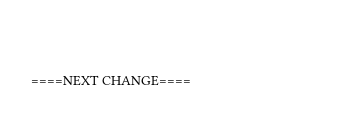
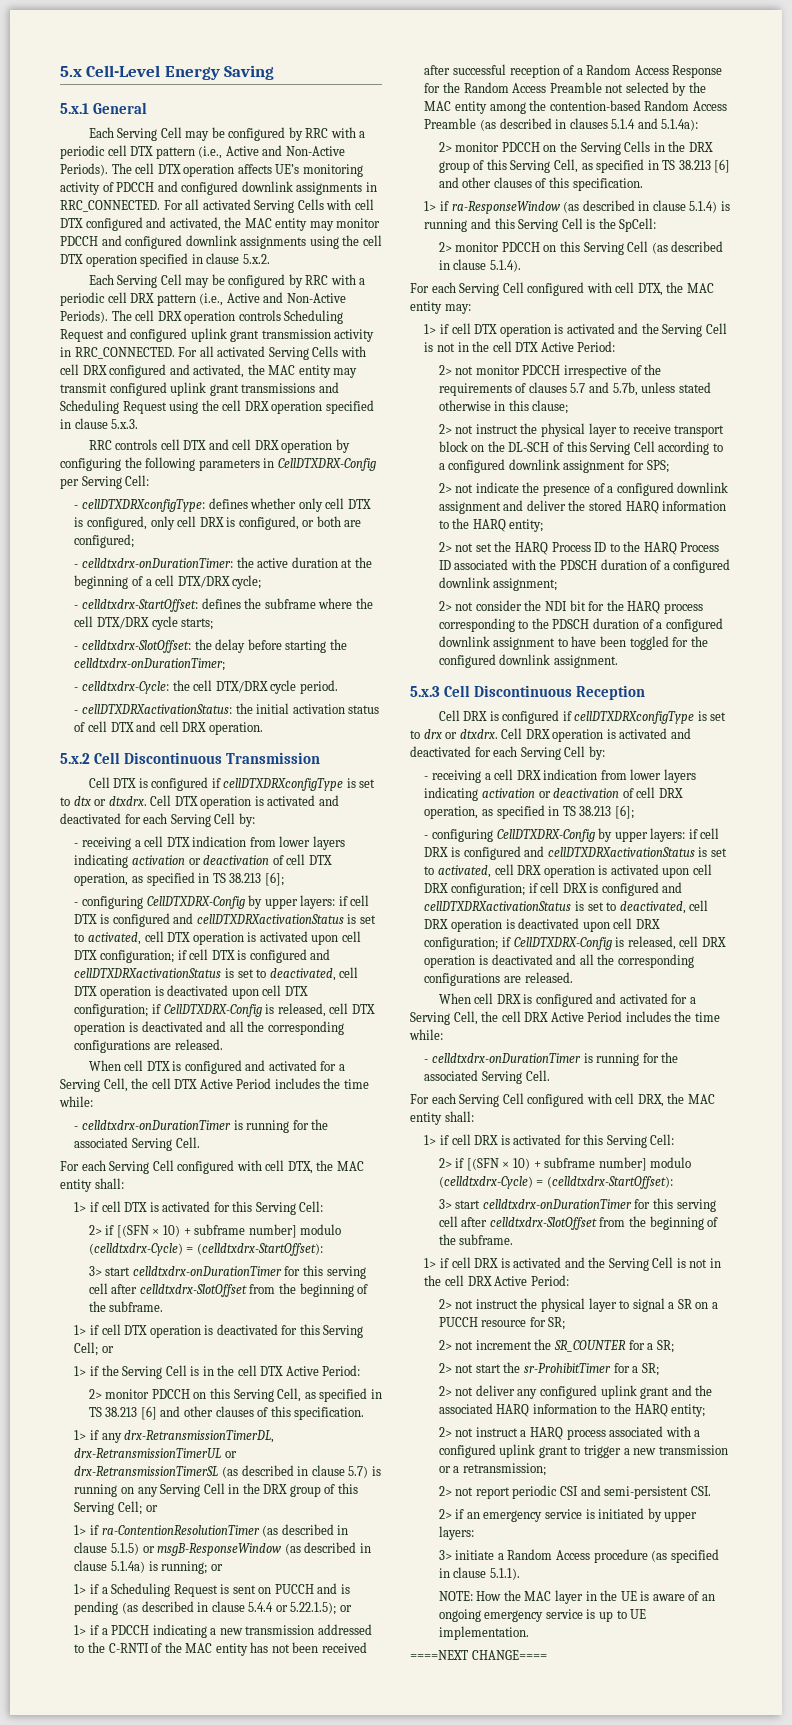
(31, 80) none -> [60,65,275,80] [60,102,147,114] [88,127,366,141] [60,145,345,159] [60,163,363,177] [60,181,377,195] [60,199,374,213] [60,217,381,231] [60,235,382,249] [60,253,270,267] [88,274,366,288] [60,292,346,306] [60,310,344,324] [60,328,375,342] [60,346,366,360] [60,364,358,378] [60,382,339,396] [60,400,374,414] [60,418,139,429] [88,439,350,453] [60,457,376,471] [60,475,150,489] [74,498,371,512] [74,516,362,530] [74,534,135,548] [74,557,372,568] [74,575,262,589] [74,598,373,612] [74,616,214,630] [74,639,347,653] [74,658,226,671] [74,680,338,694] [74,703,380,714] [74,721,263,735] [60,752,320,764] [88,777,376,791] [60,795,339,809] [60,813,255,827] [74,836,345,850] [74,854,332,868] [74,872,284,886] [74,895,370,909] [74,913,376,927] [74,931,361,945] [74,949,331,963] [74,967,359,981] [74,985,308,999] [74,1003,375,1017] [74,1021,344,1035] [74,1039,223,1053] [88,1060,345,1074] [60,1078,369,1092] [59,1096,93,1107] [74,1119,329,1133] [74,1137,200,1151] [60,1160,364,1174] [60,1178,124,1192] [74,1201,324,1215] [88,1224,342,1238] [88,1243,323,1256] [88,1265,366,1279] [88,1283,369,1297] [88,1301,164,1312] [74,1324,364,1338] [74,1342,114,1356] [74,1365,361,1379] [88,1388,382,1402] [88,1406,365,1420] [74,1430,275,1443] [74,1448,237,1458] [74,1465,381,1478] [74,1483,358,1497] [74,1501,158,1515] [74,1524,349,1537] [74,1542,371,1556] [74,1560,223,1574] [74,1583,350,1597] [74,1601,352,1615] [74,1624,372,1638] [74,1642,367,1656] [424,64,723,78] [424,82,706,96] [424,100,727,114] [424,118,699,131] [438,141,713,155] [438,159,731,173] [438,177,643,191] [424,200,730,214] [424,218,657,232] [438,241,724,255] [438,259,521,272] [410,282,714,296] [410,301,471,314] [424,323,727,337] [424,341,616,352] [438,364,662,378] [438,382,711,396] [438,400,569,414] [438,423,725,437] [438,441,723,455] [438,459,669,473] [438,482,729,496] [438,500,727,514] [438,518,544,532] [438,541,720,555] [438,559,731,573] [438,577,558,591] [438,600,703,614] [438,618,723,632] [438,636,708,650] [438,654,618,668] [410,685,645,700] [438,710,727,724] [410,728,691,742] [410,746,605,760] [424,769,696,783] [424,787,683,801] [424,805,634,819] [424,828,720,842] [424,846,727,860] [424,864,712,878] [424,882,683,896] [424,900,709,914] [424,918,660,932] [424,936,726,950] [424,954,694,968] [424,972,573,986] [438,993,696,1007] [410,1011,720,1025] [409,1029,443,1040] [424,1052,679,1066] [424,1070,550,1084] [410,1093,715,1107] [410,1111,474,1125] [424,1134,675,1148] [438,1157,692,1171] [438,1176,673,1189] [438,1198,716,1212] [438,1216,719,1230] [438,1234,514,1245] [424,1257,721,1271] [424,1275,569,1286] [438,1298,718,1312] [438,1317,566,1330] [438,1339,674,1353] [438,1362,659,1376] [438,1385,713,1399] [438,1403,706,1417] [438,1426,701,1440] [438,1444,728,1458] [438,1463,546,1476] [438,1485,711,1499] [438,1508,698,1522] [438,1526,474,1540] [438,1549,719,1563] [438,1567,520,1580] [438,1590,715,1604] [438,1609,647,1622] [438,1626,529,1640] 5.x Cell-Level Energy Saving // 5.x.1 General // Each Serving Cell may be configured by RRC with a periodic cell DTX pattern (i.e., Active and Non-Active Periods). The cell DTX operation affects UE’s monitoring activity of PDCCH and configured downlink assignments in RRC_CONNECTED. For all activated Serving Cells with cell DTX configured and activated, the MAC entity may monitor PDCCH and configured downlink assignments using the cell DTX operation specified in clause 5.x.2. // Each Serving Cell may be configured by RRC with a periodic cell DRX pattern (i.e., Active and Non-Active Periods). The cell DRX operation controls Scheduling Request and configured uplink grant transmission activity in RRC_CONNECTED. For all activated Serving Cells with cell DRX configured and activated, the MAC entity may transmit configured uplink grant transmissions and Scheduling Request using the cell DRX operation specified in clause 5.x.3. // RRC controls cell DTX and cell DRX operation by configuring the following parameters in CellDTXDRX-Config per Serving Cell: // - cellDTXDRXconfigType: defines whether only cell DTX is configured, only cell DRX is configured, or both are configured; // - celldtxdrx-onDurationTimer: the active duration at the beginning of a cell DTX/DRX cycle; // - celldtxdrx-StartOffset: defines the subframe where the cell DTX/DRX cycle starts; // - celldtxdrx-SlotOffset: the delay before starting the celldtxdrx-onDurationTimer; // - celldtxdrx-Cycle: the cell DTX/DRX cycle period. // - cellDTXDRXactivationStatus: the initial activation status of cell DTX and cell DRX operation. // 5.x.2 Cell Discontinuous Transmission // Cell DTX is configured if cellDTXDRXconfigType is set to dtx or dtxdrx. Cell DTX operation is activated and deactivated for each Serving Cell by: // - receiving a cell DTX indication from lower layers indicating activation or deactivation of cell DTX operation, as specified in TS 38.213 [6]; // - configuring CellDTXDRX-Config by upper layers: if cell DTX is configured and cellDTXDRXactivationStatus is set to activated, cell DTX operation is activated upon cell DTX configuration; if cell DTX is configured and cellDTXDRXactivationStatus is set to deactivated, cell DTX operation is deactivated upon cell DTX configuration; if CellDTXDRX-Config is released, cell DTX operation is deactivated and all the corresponding configurations are released. // When cell DTX is configured and activated for a Serving Cell, the cell DTX Active Period includes the time while: // - celldtxdrx-onDurationTimer is running for the associated Serving Cell. // For each Serving Cell configured with cell DTX, the MAC entity shall: // 1> if cell DTX is activated for this Serving Cell: // 2> if [(SFN × 10) + subframe number] modulo (celldtxdrx-Cycle) = (celldtxdrx-StartOffset): // 3> start celldtxdrx-onDurationTimer for this serving cell after celldtxdrx-SlotOffset from the beginning of the subframe. // 1> if cell DTX operation is deactivated for this Serving Cell; or // 1> if the Serving Cell is in the cell DTX Active Period: // 2> monitor PDCCH on this Serving Cell, as specified in TS 38.213 [6] and other clauses of this specification. // 1> if any drx-RetransmissionTimerDL, drx-RetransmissionTimerUL or drx-RetransmissionTimerSL (as described in clause 5.7) is running on any Serving Cell in the DRX group of this Serving Cell; or // 1> if ra-ContentionResolutionTimer (as described in clause 5.1.5) or msgB-ResponseWindow (as described in clause 5.1.4a) is running; or // 1> if a Scheduling Request is sent on PUCCH and is pending (as described in clause 5.4.4 or 5.22.1.5); or // 1> if a PDCCH indicating a new transmission addressed to the C-RNTI of the MAC entity has not been received after successful reception of a Random Access Response for the Random Access Preamble not selected by the MAC entity among the contention-based Random Access Preamble (as described in clauses 5.1.4 and 5.1.4a): // 2> monitor PDCCH on the Serving Cells in the DRX group of this Serving Cell, as specified in TS 38.213 [6] and other clauses of this specification. // 1> if ra-ResponseWindow (as described in clause 5.1.4) is running and this Serving Cell is the SpCell: // 2> monitor PDCCH on this Serving Cell (as described in clause 5.1.4). // For each Serving Cell configured with cell DTX, the MAC entity may: // 1> if cell DTX operation is activated and the Serving Cell is not in the cell DTX Active Period: // 2> not monitor PDCCH irrespective of the requirements of clauses 5.7 and 5.7b, unless stated otherwise in this clause; // 2> not instruct the physical layer to receive transport block on the DL-SCH of this Serving Cell according to a configured downlink assignment for SPS; // 2> not indicate the presence of a configured downlink assignment and deliver the stored HARQ information to the HARQ entity; // 2> not set the HARQ Process ID to the HARQ Process ID associated with the PDSCH duration of a configured downlink assignment; // 2> not consider the NDI bit for the HARQ process corresponding to the PDSCH duration of a configured downlink assignment to have been toggled for the configured downlink assignment. // 5.x.3 Cell Discontinuous Reception // Cell DRX is configured if cellDTXDRXconfigType is set to drx or dtxdrx. Cell DRX operation is activated and deactivated for each Serving Cell by: // - receiving a cell DRX indication from lower layers indicating activation or deactivation of cell DRX operation, as specified in TS 38.213 [6]; // - configuring CellDTXDRX-Config by upper layers: if cell DRX is configured and cellDTXDRXactivationStatus is set to activated, cell DRX operation is activated upon cell DRX configuration; if cell DRX is configured and cellDTXDRXactivationStatus is set to deactivated, cell DRX operation is deactivated upon cell DRX configuration; if CellDTXDRX-Config is released, cell DRX operation is deactivated and all the corresponding configurations are released. // When cell DRX is configured and activated for a Serving Cell, the cell DRX Active Period includes the time while: // - celldtxdrx-onDurationTimer is running for the associated Serving Cell. // For each Serving Cell configured with cell DRX, the MAC entity shall: // 1> if cell DRX is activated for this Serving Cell: // 2> if [(SFN × 10) + subframe number] modulo (celldtxdrx-Cycle) = (celldtxdrx-StartOffset): // 3> start celldtxdrx-onDurationTimer for this serving cell after celldtxdrx-SlotOffset from the beginning of the subframe. // 1> if cell DRX is activated and the Serving Cell is not in the cell DRX Active Period: // 2> not instruct the physical layer to signal a SR on a PUCCH resource for SR; // 2> not increment the SR_COUNTER for a SR; // 2> not start the sr-ProhibitTimer for a SR; // 2> not deliver any configured uplink grant and the associated HARQ information to the HARQ entity; // 2> not instruct a HARQ process associated with a configured uplink grant to trigger a new transmission or a retransmission; // 2> not report periodic CSI and semi-persistent CSI. // 2> if an emergency service is initiated by upper layers: // 3> initiate a Random Access procedure (as specified in clause 5.1.1). // NOTE: How the MAC layer in the UE is aware of an ongoing emergency service is up to UE implementation. //

